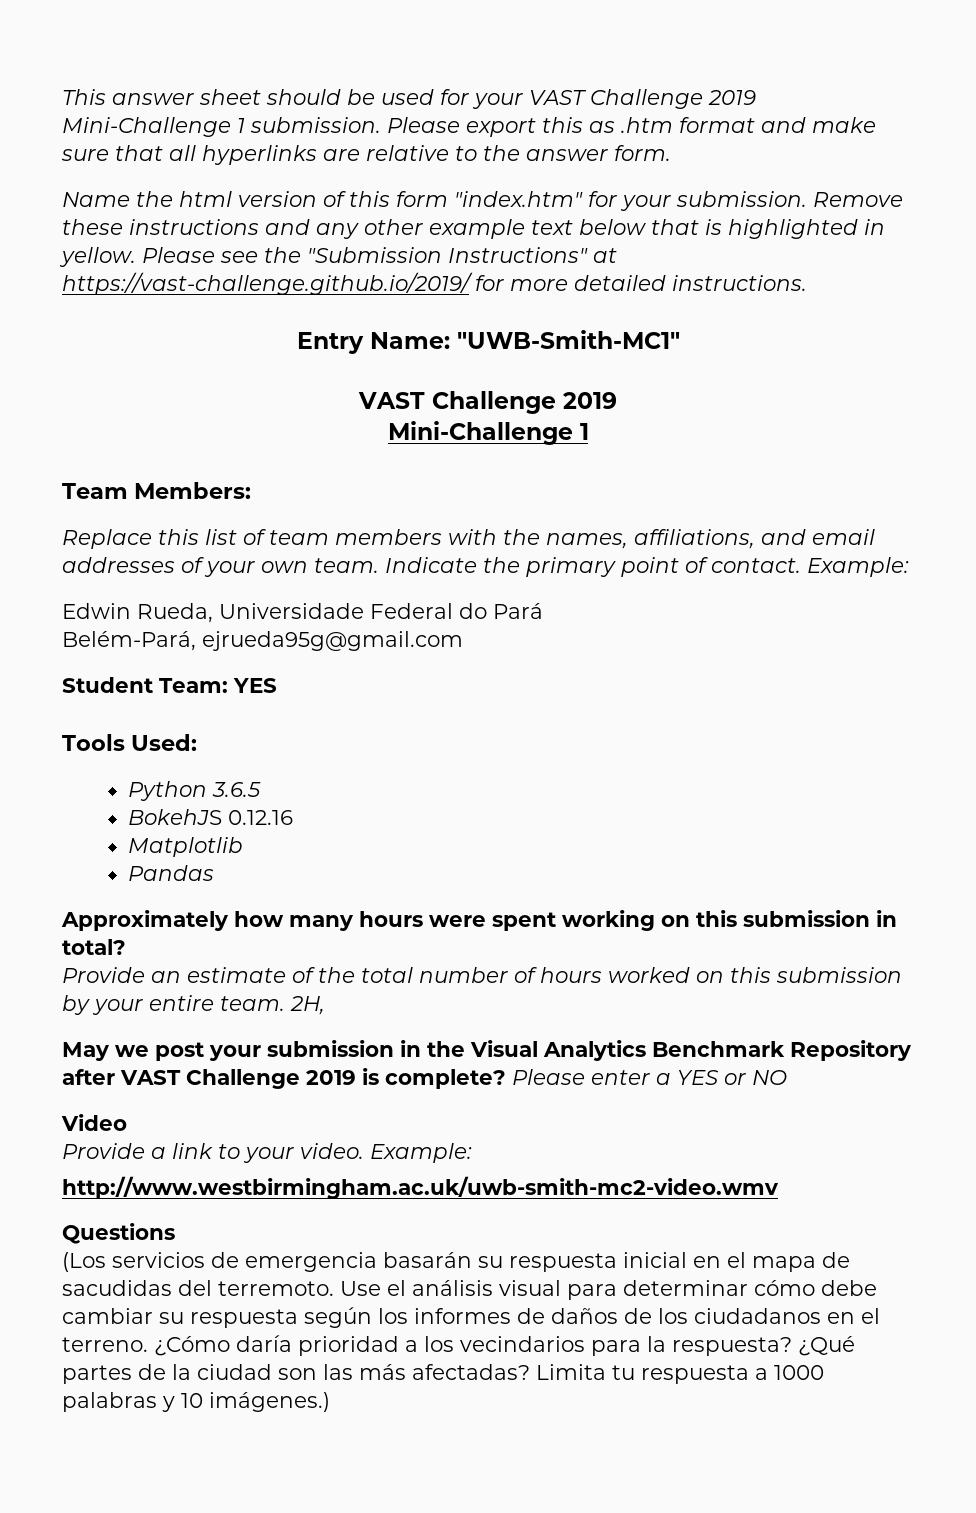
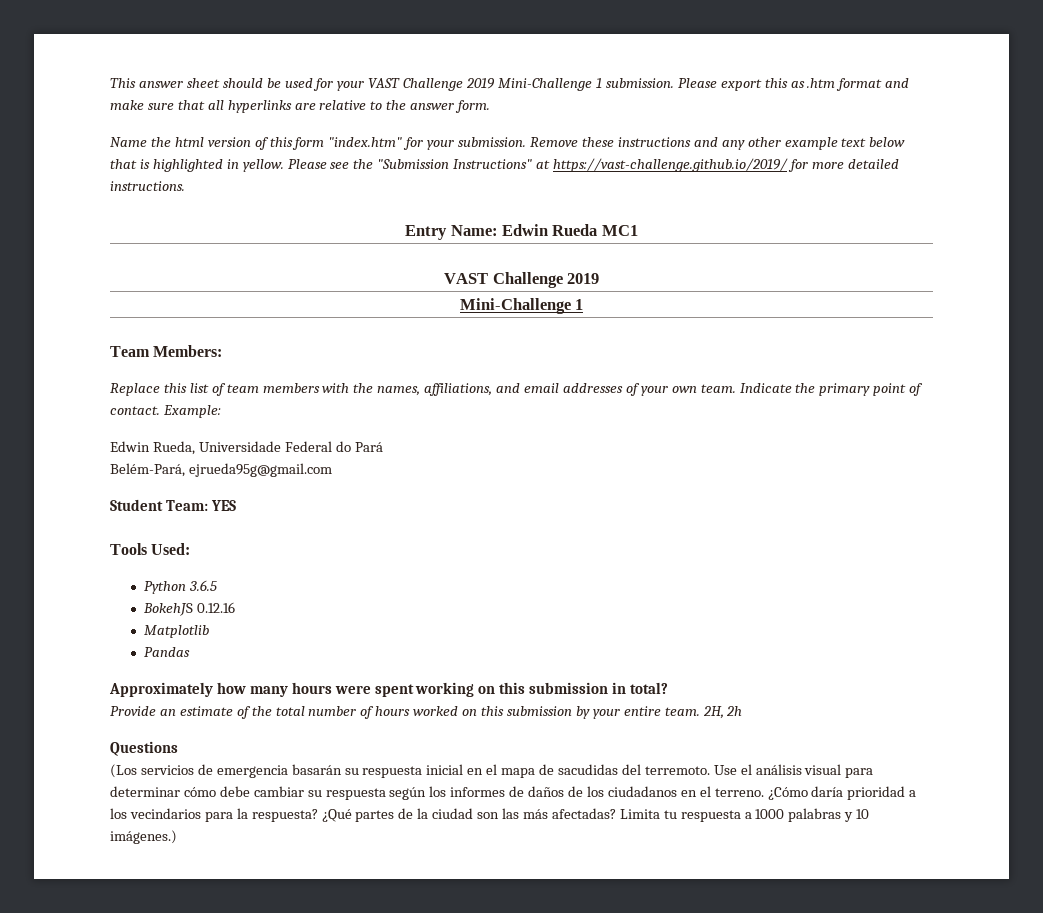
[456,330,680,349] "UWB-Smith-MC1" -> [502,224,638,236] Edwin Rueda MC1
[62,1040,912,1061] [62,1068,787,1089] [61,1114,127,1131] [62,1143,472,1163] [62,1176,779,1199] // May we post your submission in the Visual Analytics Benchmark Repository after VAST Challenge 2019 is complete? Please enter a YES or NO // Video // Provide a link to your video. Example: // http://www.westbirmingham.ac.uk/uwb-smith-mc2-video.wmv -> [726,706,743,716] 2h

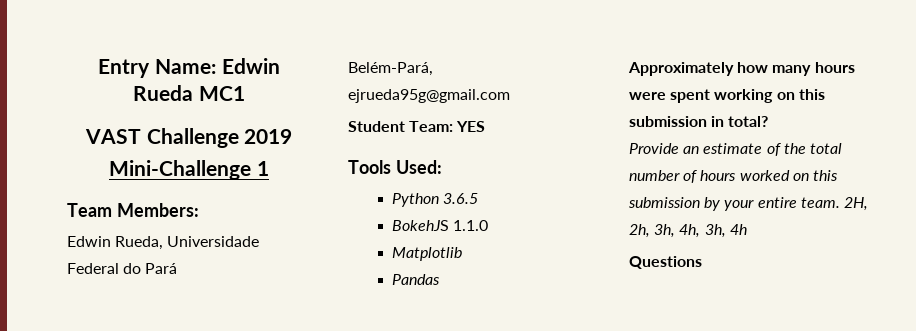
[110,78,910,91] [110,100,491,113] [110,137,906,150] [110,158,899,172] [110,181,185,191] This answer sheet should be used for your VAST Challenge 2019 Mini-Challenge 1 submission. Please export this as .htm format and make sure that all hyperlinks are relative to the answer form. // Name the html version of this form "index.htm" for your submission. Remove these instructions and any other example text below that is highlighted in yellow. Please see the "Submission Instructions" at https://vast-challenge.github.io/2019/ for more detailed instructions. // -> (98, 68) none
[110,383,924,396] [110,405,221,418] // Replace this list of team members with the names, affiliations, and email addresses of your own team. Indicate the primary point of contact. Example: -> (199, 210) none
[196,602,235,613] 0.12.16 -> [452,220,488,231] 1.1.0
[726,706,743,716] [110,741,178,756] [110,764,874,778] [110,786,917,800] [110,808,870,822] [110,830,177,844] 2h // Questions // (Los servicios de emergencia basarán su respuesta inicial en el mapa de sacudidas del terremoto. Use el análisis visual para determinar cómo debe cambiar su respuesta según los informes de daños de los ciudadanos en el terreno. ¿Cómo daría prioridad a los vecindarios para la respuesta? ¿Qué partes de la ciudad son las más afectadas? Limita tu respuesta a 1000 palabras y 10 imágenes.) -> [629,224,747,238] [629,256,702,269] 2h, 3h, 4h, 3h, 4h // Questions

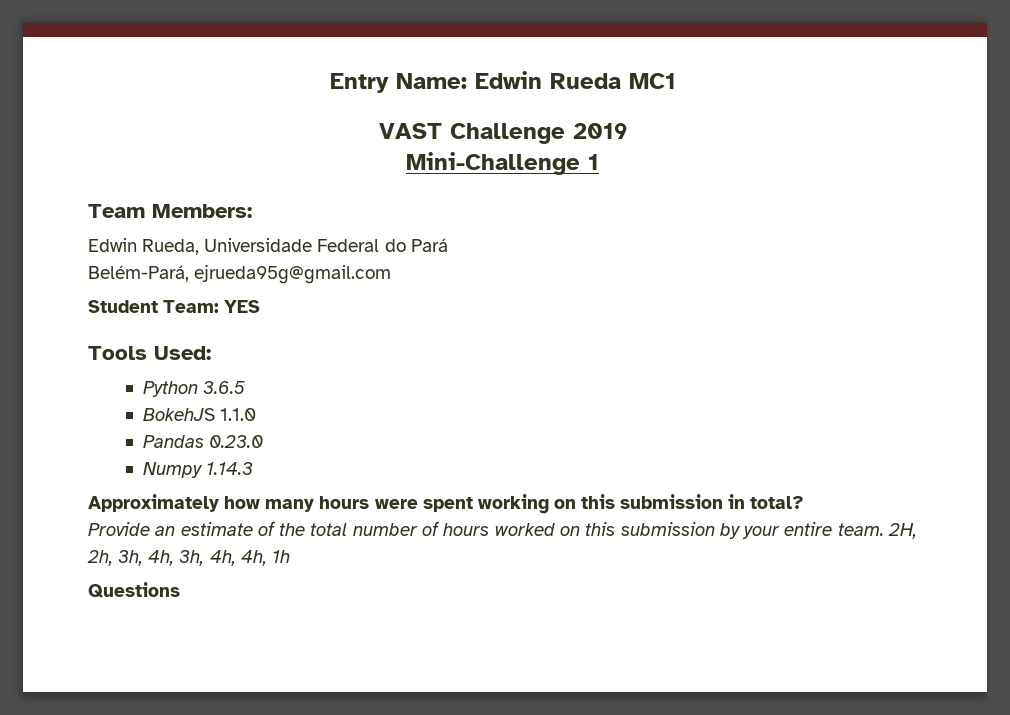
[391,247,462,261] [391,274,440,285] Matplotlib // Pandas -> [142,435,263,448] [142,462,253,478] Pandas 0.23.0 // Numpy 1.14.3
[729,224,747,235] 4h -> [209,550,290,566] 4h, 4h, 1h

